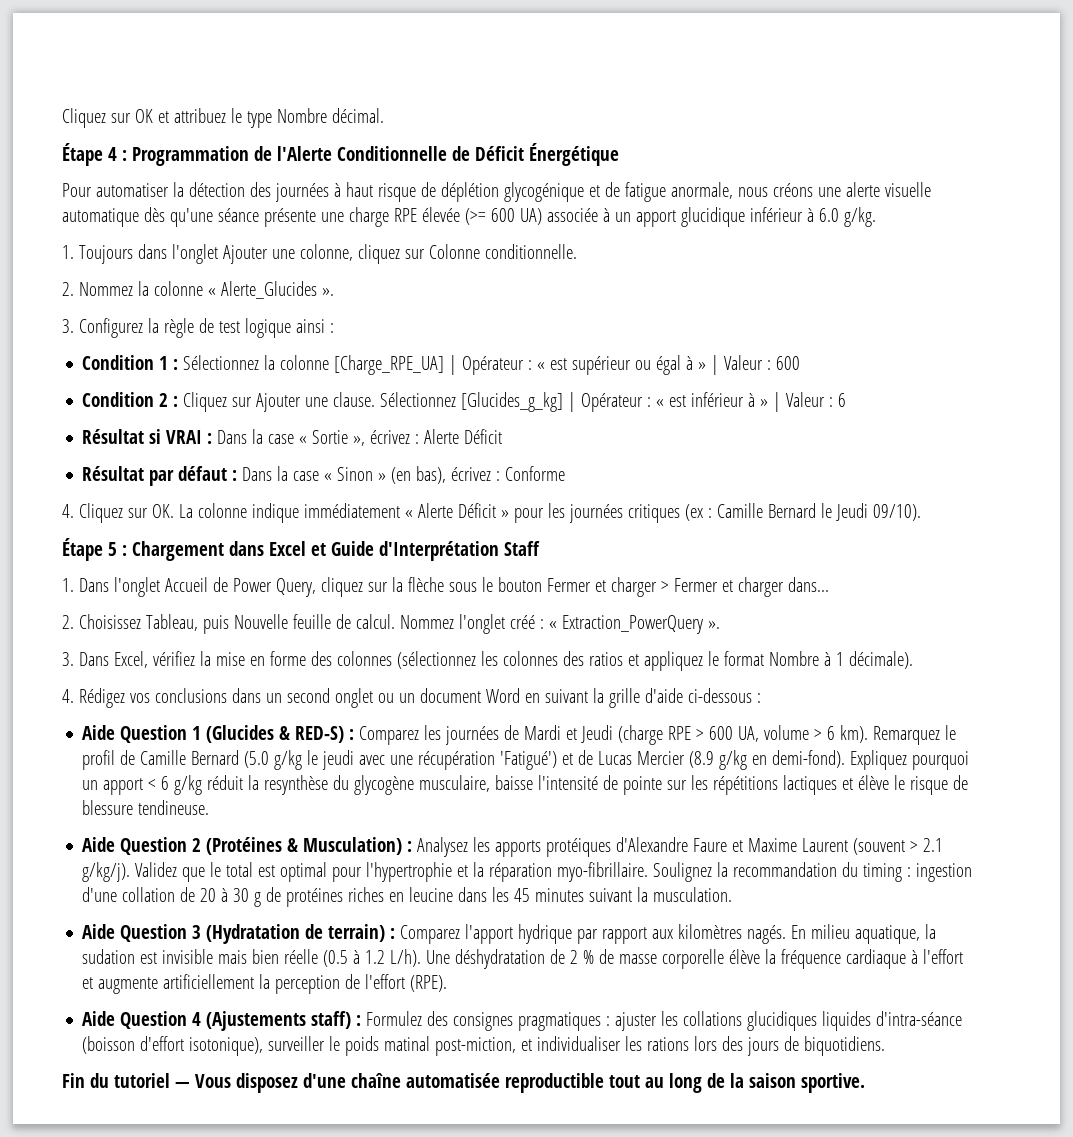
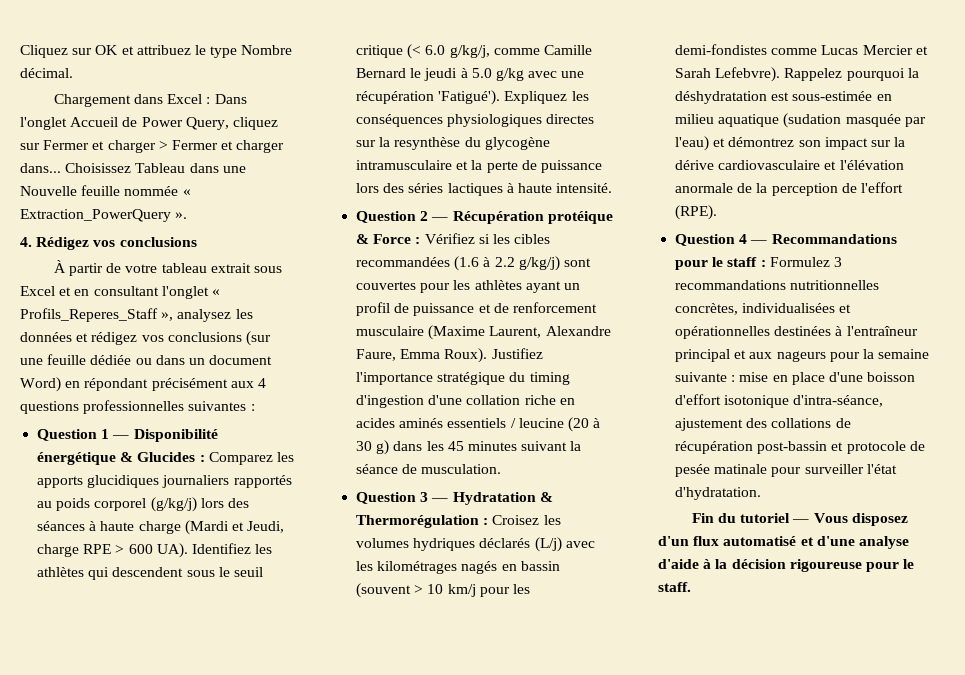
[62,143,619,166] [62,182,931,202] [62,207,876,227] [62,244,577,264] [62,281,334,299] [62,318,334,338] [82,355,801,375] [82,392,847,412] [82,429,503,446] [82,466,566,486] [62,503,921,523] [62,538,540,561] [62,578,74,592] Étape 4 : Programmation de l'Alerte Conditionnelle de Déficit Énergétique // Pour automatiser la détection des journées à haut risque de déplétion glycogénique et de fatigue anormale, nous créons une alerte visuelle automatique dès qu'une séance présente une charge RPE élevée (>= 600 UA) associée à un apport glucidique inférieur à 6.0 g/kg. // 1. Toujours dans l'onglet Ajouter une colonne, cliquez sur Colonne conditionnelle. // 2. Nommez la colonne « Alerte_Glucides ». // 3. Configurez la règle de test logique ainsi : // Condition 1 : Sélectionnez la colonne [Charge_RPE_UA] | Opérateur : « est supérieur ou égal à » | Valeur : 600 // Condition 2 : Cliquez sur Ajouter une clause. Sélectionnez [Glucides_g_kg] | Opérateur : « est inférieur à » | Valeur : 6 // Résultat si VRAI : Dans la case « Sortie », écrivez : Alerte Déficit // Résultat par défaut : Dans la case « Sinon » (en bas), écrivez : Conforme // 4. Cliquez sur OK. La colonne indique immédiatement « Alerte Déficit » pour les journées critiques (ex : Camille Bernard le Jeudi 09/10). // Étape 5 : Chargement dans Excel et Guide d'Interprétation Staff // 1. -> [53,94,211,107] Chargement dans Excel :
[391,577,542,592] la flèche sous le bouton -> (40, 146) none
[62,614,720,634] [62,651,913,671] [62,688,761,708] [82,725,116,740] // 2. Choisissez Tableau, puis Nouvelle feuille de calcul. Nommez l'onglet créé : « Extraction_PowerQuery ». // 3. Dans Excel, vérifiez la mise en forme des colonnes (sélectionnez les colonnes des ratios et appliquez le format Nombre à 1 décimale). // 4. Rédigez vos conclusions dans un second onglet ou un document Word en suivant la grille d'aide ci-dessous : // Aide -> [65,163,246,173] [20,185,191,196] [20,209,188,222] [20,237,197,250] [53,260,282,276] [20,286,220,299] [20,308,253,322] [20,331,271,346] [20,354,273,365] [20,377,266,392] [20,400,255,414] Choisissez Tableau dans une Nouvelle feuille nommée « Extraction_PowerQuery ». // 4. Rédigez vos conclusions // À partir de votre tableau extrait sous Excel et en consultant l'onglet « Profils_Reperes_Staff », analysez les données et rédigez vos conclusions (sur une feuille dédiée ou dans un document Word) en répondant précisément aux 4 questions professionnelles suivantes : //
[206,725,957,745] [82,750,970,770] [82,775,969,795] [82,800,210,815] [82,837,944,857] [82,862,973,882] [82,887,454,907] (Glucides & RED-S) : Comparez les journées de Mardi et Jeudi (charge RPE > 600 UA, volume > 6 km). Remarquez le profil de Camille Bernard (5.0 g/kg le jeudi avec une récupération 'Fatigué') et de Lucas Mercier (8.9 g/kg en demi-fond). Expliquez pourquoi un apport < 6 g/kg réduit la resynthèse du glycogène musculaire, baisse l'intensité de pointe sur les répétitions lactiques et élève le risque de blessure tendineuse. // Aide Question 2 (Protéines & Musculation) : Analysez les apports protéiques d'Alexandre Faure et Maxime Laurent (souvent > 2.1 g/kg/j). Validez que le total est optimal pour l'hypertrophie et la réparation myo-fibrillaire. Soulignez la recommandation du timing : ingestion d'une collation de 20 à 30 g de protéines riches en leucine -> [112,429,218,442] [37,452,294,465] [37,475,292,488] [37,497,249,512] [37,520,285,535] [37,543,273,558] [37,567,263,580] [356,44,592,59] [356,68,585,81] [356,90,589,105] [356,114,595,127] [356,137,550,150] [356,160,602,173] [356,183,613,196] [356,211,613,224] [356,233,551,244] [356,256,591,271] [356,280,580,293] [356,302,597,316] [356,325,611,340] [356,348,543,363] [356,372,570,385] [356,395,575,408] [356,417,601,432] [356,440,390,455] — Disponibilité énergétique & Glucides : Comparez les apports glucidiques journaliers rapportés au poids corporel (g/kg/j) lors des séances à haute charge (Mardi et Jeudi, charge RPE > 600 UA). Identifiez les athlètes qui descendent sous le seuil critique (< 6.0 g/kg/j, comme Camille Bernard le jeudi à 5.0 g/kg avec une récupération 'Fatigué'). Expliquez les conséquences physiologiques directes sur la resynthèse du glycogène intramusculaire et la perte de puissance lors des séries lactiques à haute intensité. // Question 2 — Récupération protéique & Force : Vérifiez si les cibles recommandées (1.6 à 2.2 g/kg/j) sont couvertes pour les athlètes ayant un profil de puissance et de renforcement musculaire (Maxime Laurent, Alexandre Faure, Emma Roux). Justifiez l'importance stratégique du timing d'ingestion d'une collation riche en acides aminés essentiels / leucine (20 à 30 g)
(649, 894) none -> [356,464,418,474] séance de
[82,924,116,939] Aide -> (502, 469) none
[206,924,937,944] [82,949,964,969] [82,974,255,994] (Hydratation de terrain) : Comparez l'apport hydrique par rapport aux kilomètres nagés. En milieu aquatique, la sudation est invisible mais bien réelle (0.5 à 1.2 L/h). Une déshydratation de 2 % de masse corporelle élève la fréquence cardiaque à l'effort et augmente artificiellement -> [431,492,553,505] [356,515,561,528] [356,537,595,552] [356,561,560,574] [356,583,530,598] [675,44,928,55] [675,67,919,82] [675,91,892,104] [675,113,926,128] [675,136,906,151] [675,160,904,170] [675,183,753,193] — Hydratation & Thermorégulation : Croisez les volumes hydriques déclarés (L/j) avec les kilométrages nagés en bassin (souvent > 10 km/j pour les demi-fondistes comme Lucas Mercier et Sarah Lefebvre). Rappelez pourquoi la déshydratation est sous-estimée en milieu aquatique (sudation masquée par l'eau) et démontrez son impact sur la dérive cardiovasculaire et l'élévation anormale de
[82,1011,116,1026] Aide -> (718, 212) none
[206,1011,963,1031] [82,1036,886,1056] (Ajustements staff) : Formulez des consignes pragmatiques : ajuster les collations glucidiques liquides d'intra-séance (boisson d'effort isotonique), surveiller le poids matinal post-miction, et individualiser les rations lors des jours de biquotidiens. -> [750,234,897,244] [675,257,842,270] [675,280,880,290] [675,303,852,315] [675,326,918,339] [675,349,930,362] [675,372,916,385] [675,394,884,408] [675,418,851,431] [675,441,925,454] [675,464,897,477] [675,487,762,500] — Recommandations pour le staff : Formulez 3 recommandations nutritionnelles concrètes, individualisées et opérationnelles destinées à l'entraîneur principal et aux nageurs pour la semaine suivante : mise en place d'une boisson d'effort isotonique d'intra-séance, ajustement des collations de récupération post-bassin et protocole de pesée matinale pour surveiller l'état d'hydratation.
[302,1073,865,1093] d'une chaîne automatisée reproductible tout au long de la saison sportive. -> [658,536,909,549] [658,559,915,572] [658,582,691,592] d'un flux automatisé et d'une analyse d'aide à la décision rigoureuse pour le staff.

